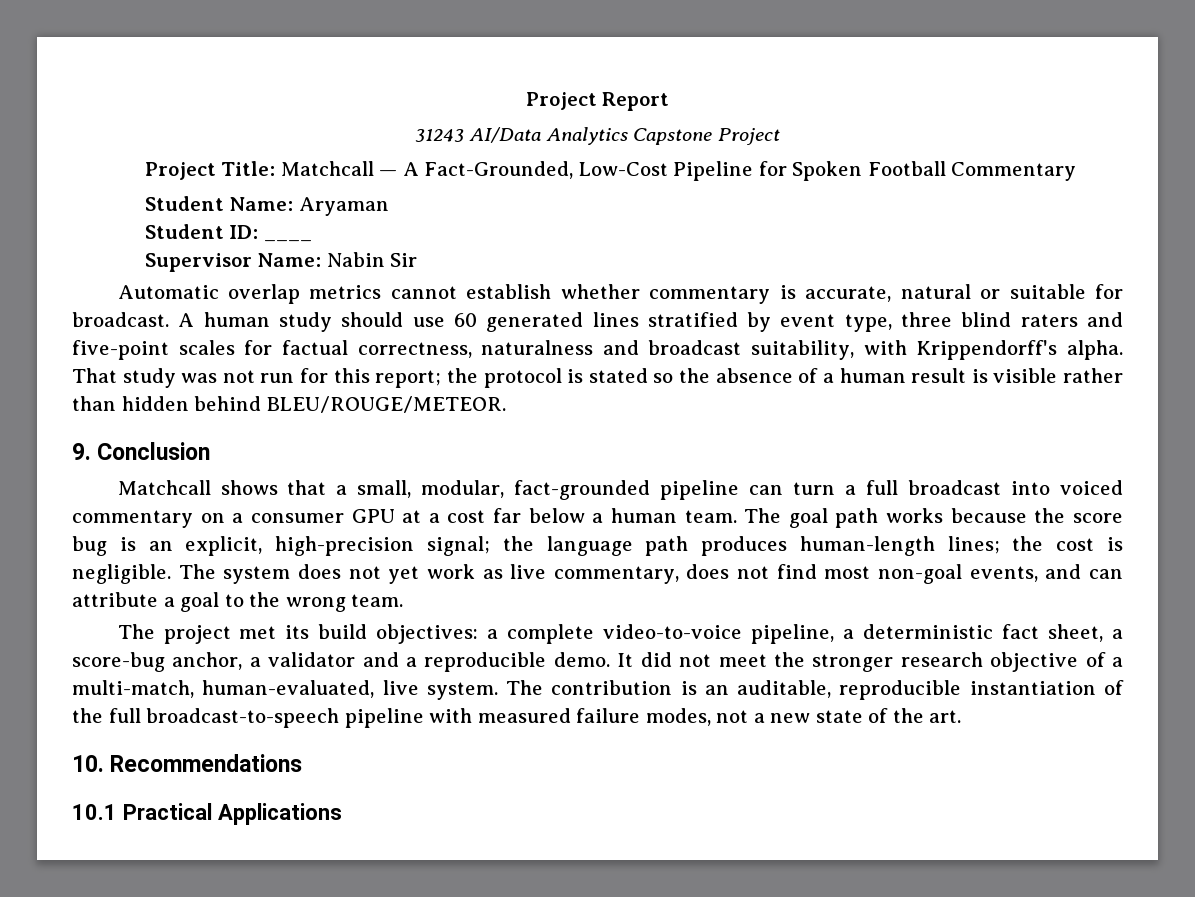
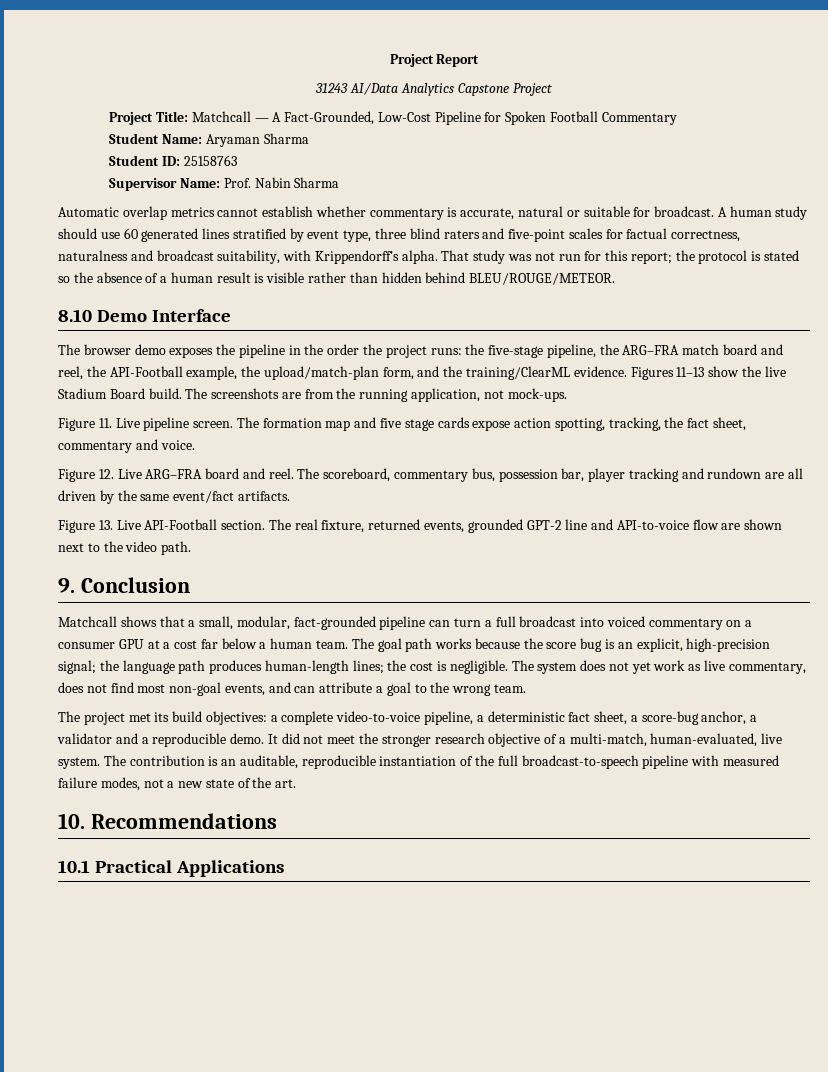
(389, 206) none -> [263,133,309,144] Sharma
[263,239,312,242] ____ -> [183,155,237,166] 25158763
[326,252,418,267] Nabin Sir -> [223,177,340,188] Prof. Nabin Sharma
(506, 404) none -> [58,309,232,322] [58,344,783,358] [58,366,786,380] [58,388,567,402] [58,417,747,431] [58,439,195,453] [58,468,804,482] [58,490,290,504] [58,519,783,533] [58,541,192,555] // 8.10 Demo Interface // The browser demo exposes the pipeline in the order the project runs: the five-stage pipeline, the ARG–FRA match board and reel, the API-Football example, the upload/match-plan form, and the training/ClearML evidence. Figures 11–13 show the live Stadium Board build. The screenshots are from the running application, not mock-ups. // Figure 11. Live pipeline screen. The formation map and five stage cards expose action spotting, tracking, the fact sheet, commentary and voice. // Figure 12. Live ARG–FRA board and reel. The scoreboard, commentary bus, possession bar, player tracking and rundown are all driven by the same event/fact artifacts. // Figure 13. Live API-Football section. The real fixture, returned events, grounded GPT-2 line and API-to-voice flow are shown next to the video path.

